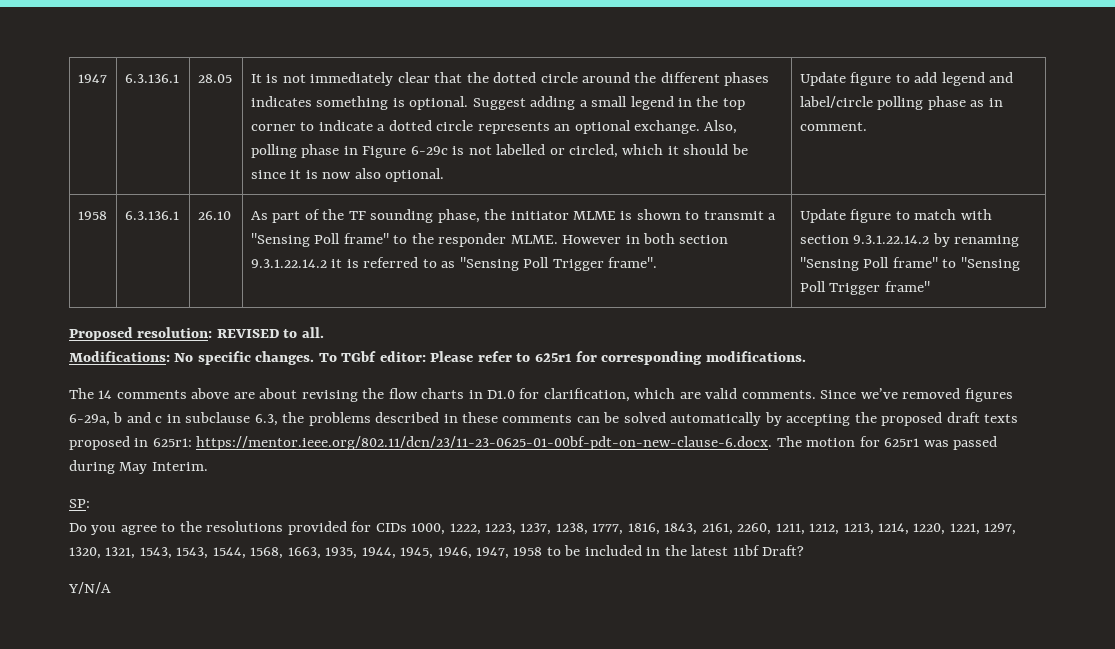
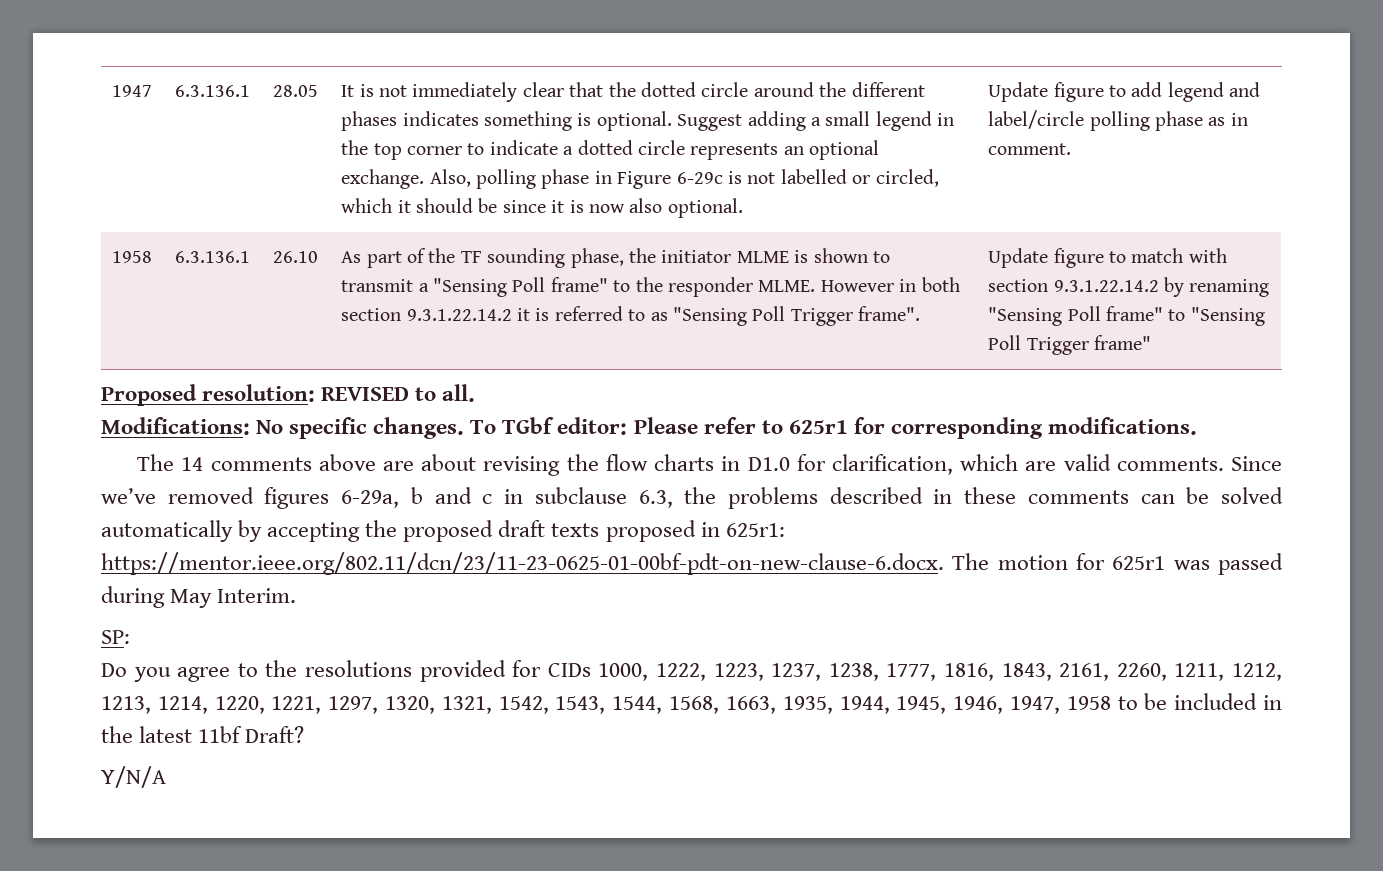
[139,547,172,559] 1543, -> [498,696,549,714] 1542,

